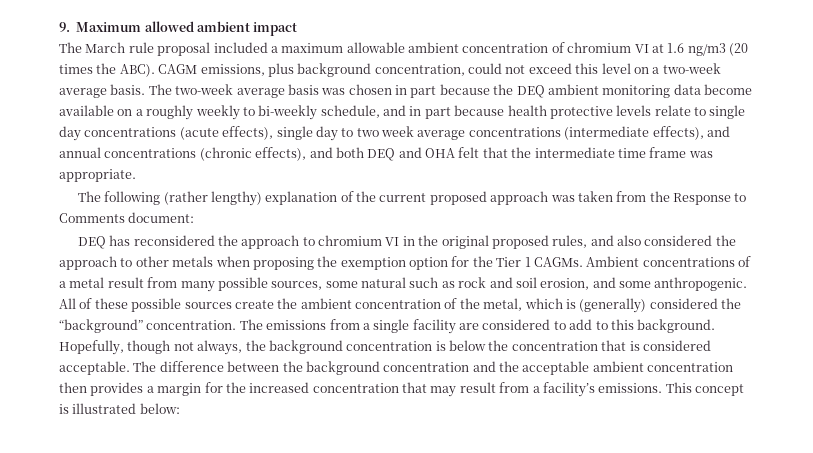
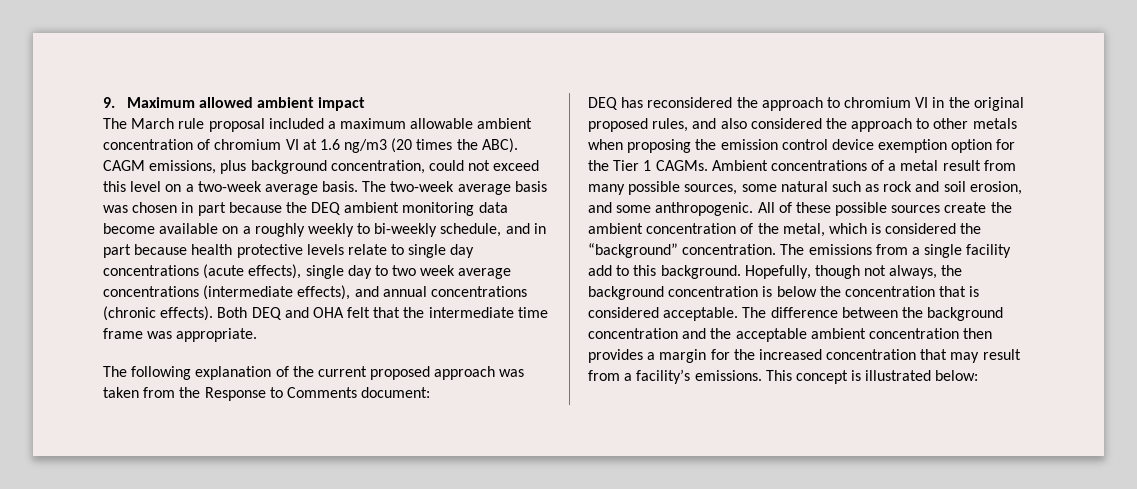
[255,147,364,161] effects), and both -> [160,306,248,321] effects). Both
[163,191,262,206] (rather lengthy) -> (192, 373) none
(338, 261) none -> [720,139,874,150] emission control device
[579,298,647,313] (generally) -> (882, 228) none
[459,319,566,330] are considered to -> (1012, 251) none

